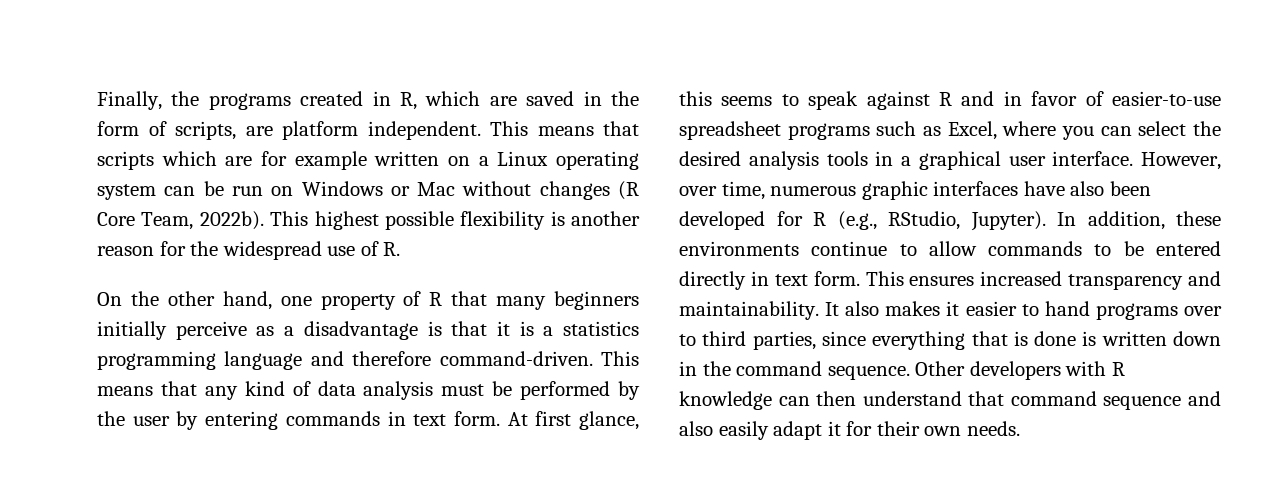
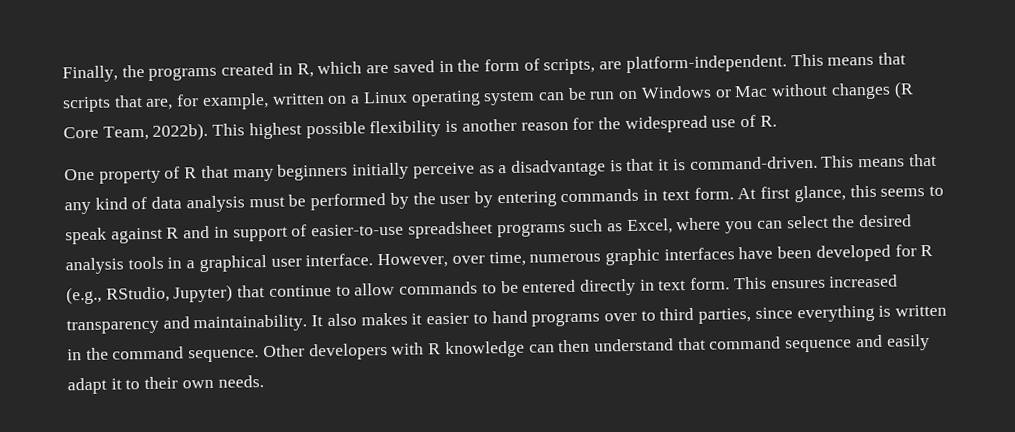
[282,121,481,140] platform independent. -> [625,54,787,74] platform-independent.
[161,151,367,170] which are for example -> [113,92,269,111] that are, for example,
[97,291,312,310] On the other hand, one -> [64,168,95,181] One
[543,321,639,336] [97,351,432,370] a statistics programming language and therefore -> (686, 165) none
[1031,91,1078,106] favor -> [232,226,288,242] support
[1070,181,1105,196] also -> (774, 253) none
[970,211,1221,231] [679,241,799,256] Jupyter). In addition, these environments -> [173,284,266,303] Jupyter) that
[971,331,1077,346] that is done -> (875, 313) none
[1173,331,1221,346] down -> (948, 310) none
[679,421,713,436] also -> (883, 341) none
[846,421,873,436] for -> [125,379,141,390] to

